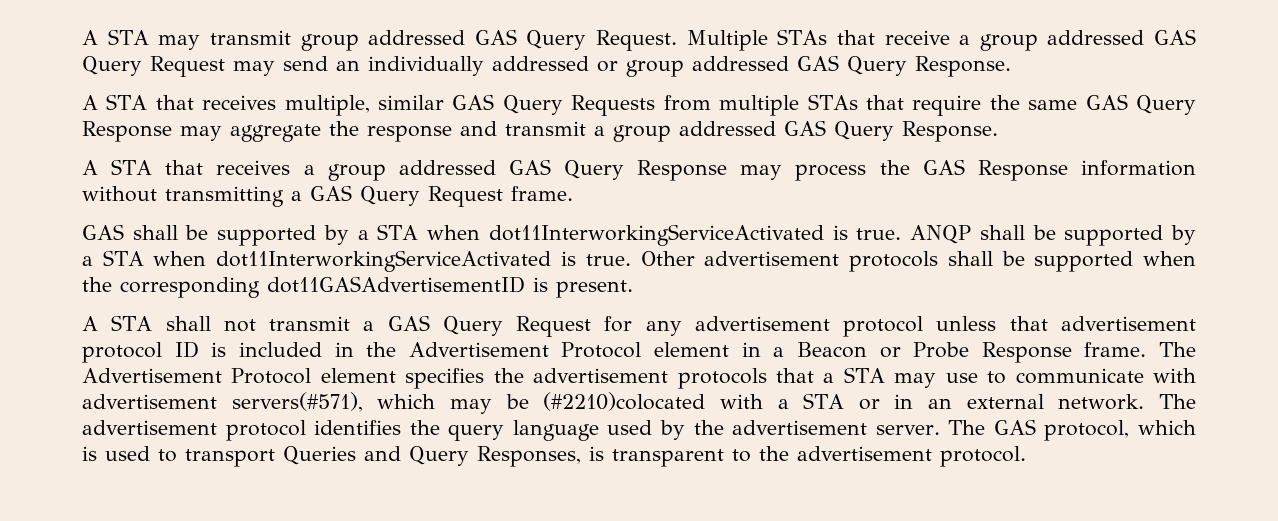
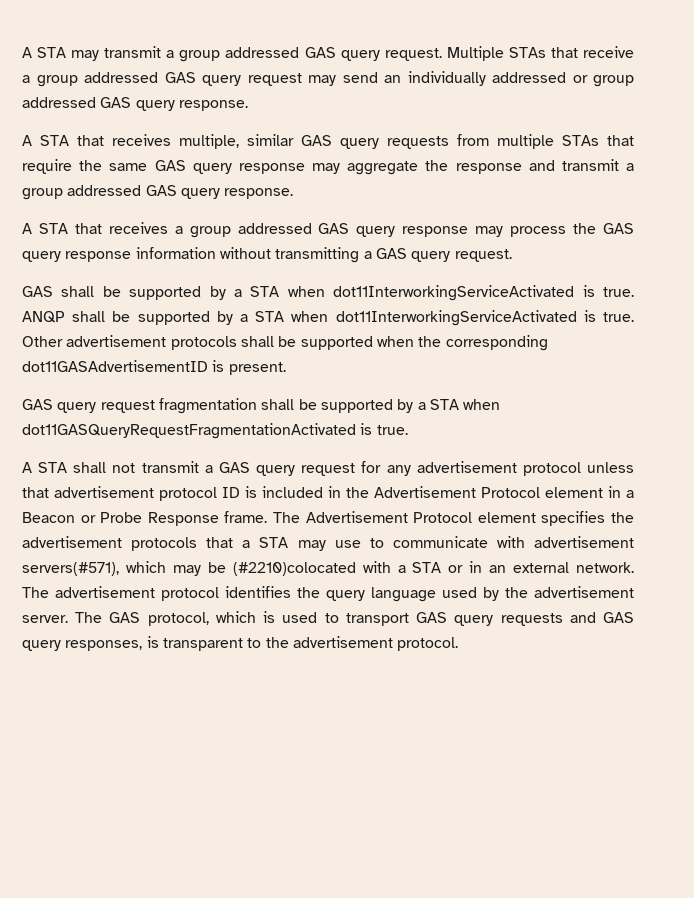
[300,29,677,51] group addressed GAS Query Request. -> [166,47,442,62] a group addressed GAS query request.
[82,56,225,77] Query Request -> [202,73,302,86] query request
[847,56,1011,77] Query Response. -> [135,100,248,111] query response.
[502,95,656,116] Query Requests -> [340,136,449,149] query requests
[1136,95,1196,115] [82,121,172,142] Query Response -> [192,163,305,174] query response
[834,121,998,142] Query Response. -> [180,188,294,199] query response.
[564,160,728,181] Query Response -> [356,226,469,237] query response
[977,160,1068,181] Response -> [22,251,132,262] query response
[360,186,573,207] Query Request frame. -> [411,249,512,262] query request.
(633, 289) none -> [22,398,501,414] [22,423,408,439] // GAS query request fragmentation shall be supported by a STA when dot11GASQueryRequestFragmentationActivated is true.
[442,316,592,337] Query Request -> [256,463,356,476] query request
[283,446,581,467] Queries and Query Responses, -> [416,612,634,626] [22,640,143,651] GAS query requests and GAS query responses,

